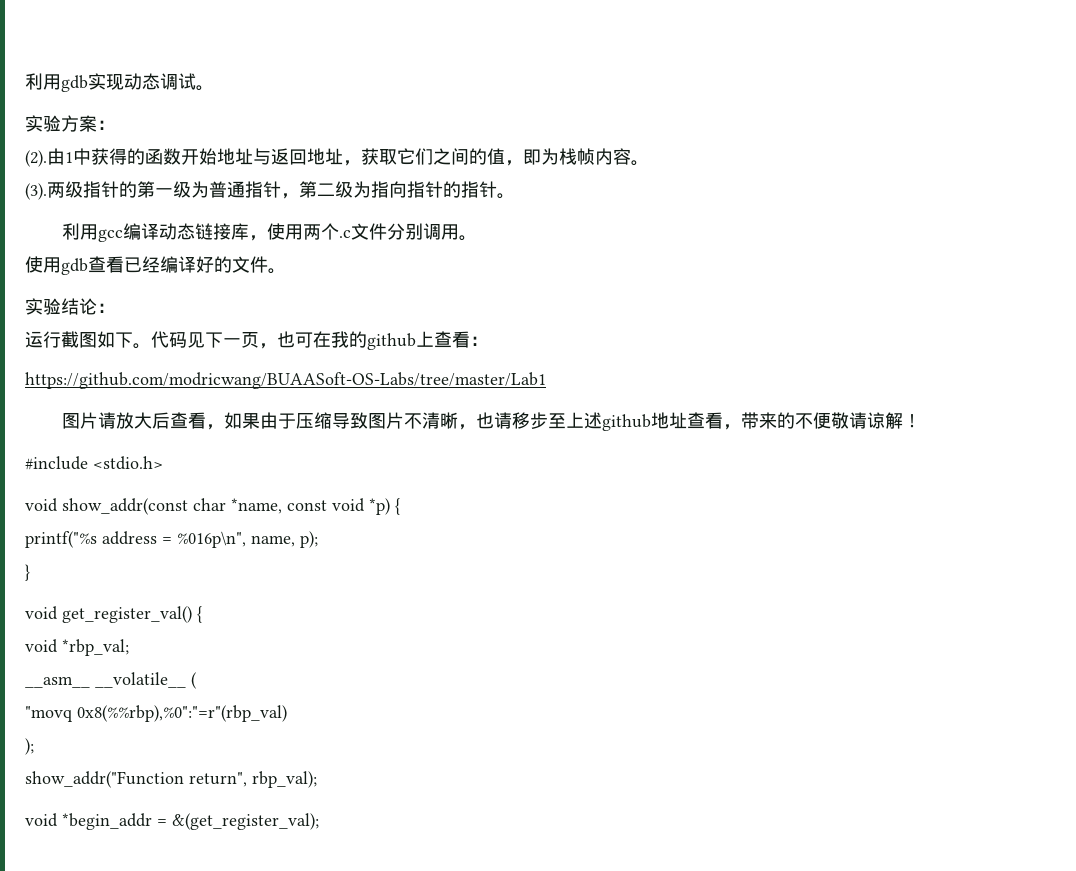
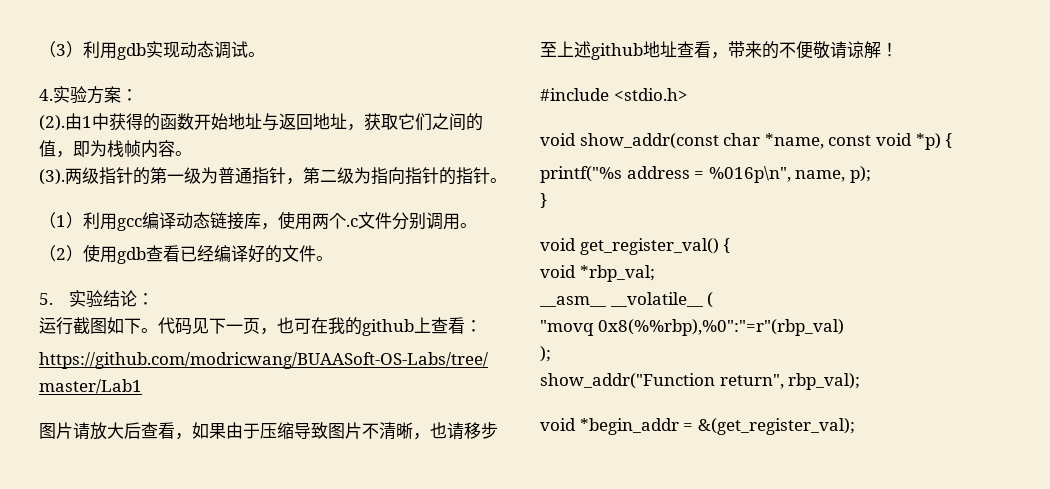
(25, 81) none -> [39,41,83,58] （3）
(214, 88) none -> [39,89,53,101] 4.
(515, 196) none -> [39,212,83,229] （1）
(477, 238) none -> [39,245,83,262] （2）
(286, 271) none -> [39,293,53,305] 5.

